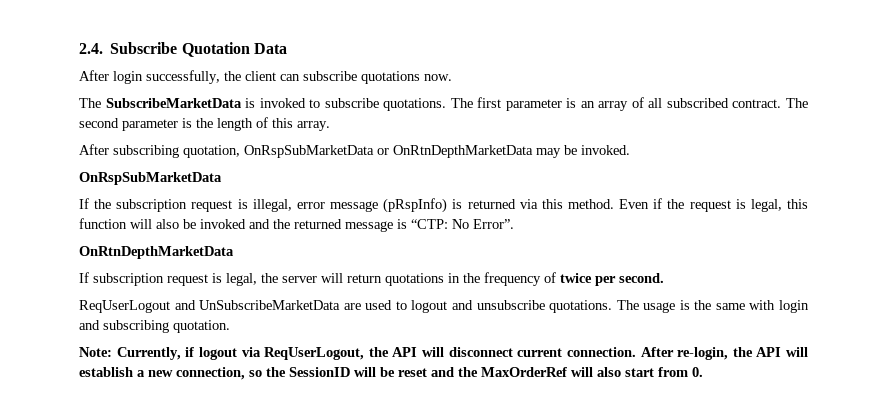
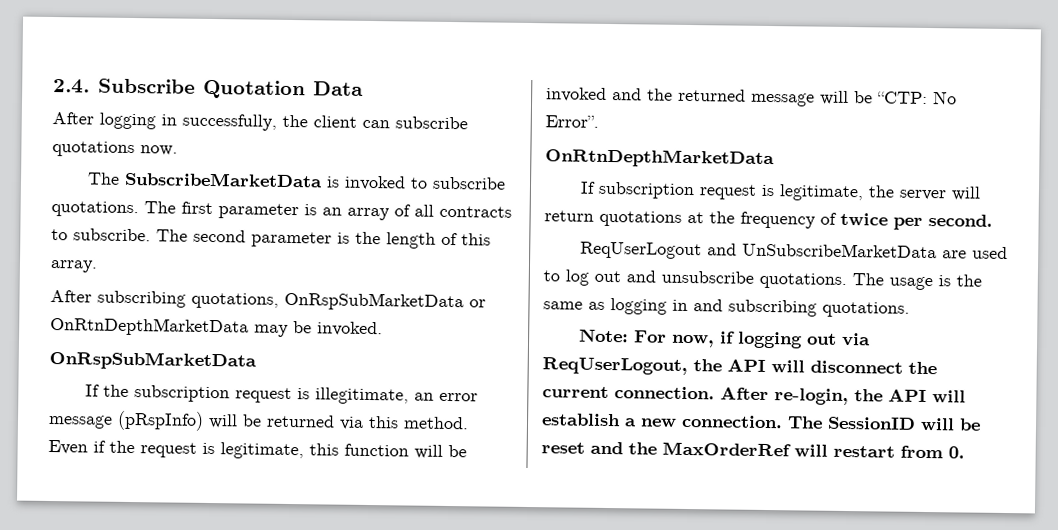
[113,71,143,84] login -> [99,112,177,130] logging in
[666,98,782,108] subscribed contract. -> [439,205,512,218] [51,228,151,242] contracts to subscribe.
[183,145,240,158] quotation, -> [191,292,279,309] quotations,
[252,199,292,212] illegal, -> [314,387,434,405] illegitimate, an
[452,199,463,209] is -> [208,413,262,429] will be
[750,199,782,212] legal, -> [220,442,304,460] legitimate,
[156,219,179,229] also -> (443, 451) none
[397,219,407,229] is -> [820,90,873,105] will be
[226,273,257,286] legal, -> [778,184,864,202] legitimate,
[448,273,460,283] in -> [687,211,704,224] at
[411,300,448,313] logout -> [565,269,621,286] log out
[749,300,809,313] with login -> [588,298,688,315] as logging in
[173,320,230,333] quotation. -> [822,301,910,318] quotations.
[116,347,237,360] Currently, if logout -> [633,330,837,349] For now, if logging out
(513, 352) none -> [908,361,937,375] the
[176,367,286,380] connection, so the -> [681,414,823,429] connection. The
[597,367,654,377] also start -> [833,445,895,458] restart

